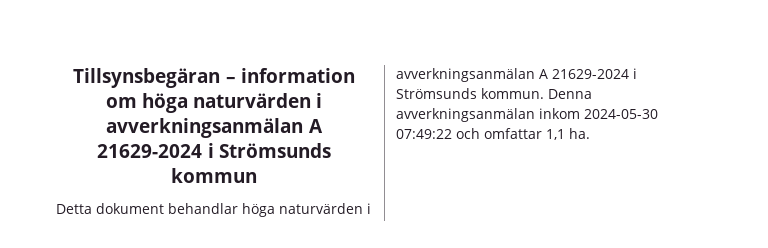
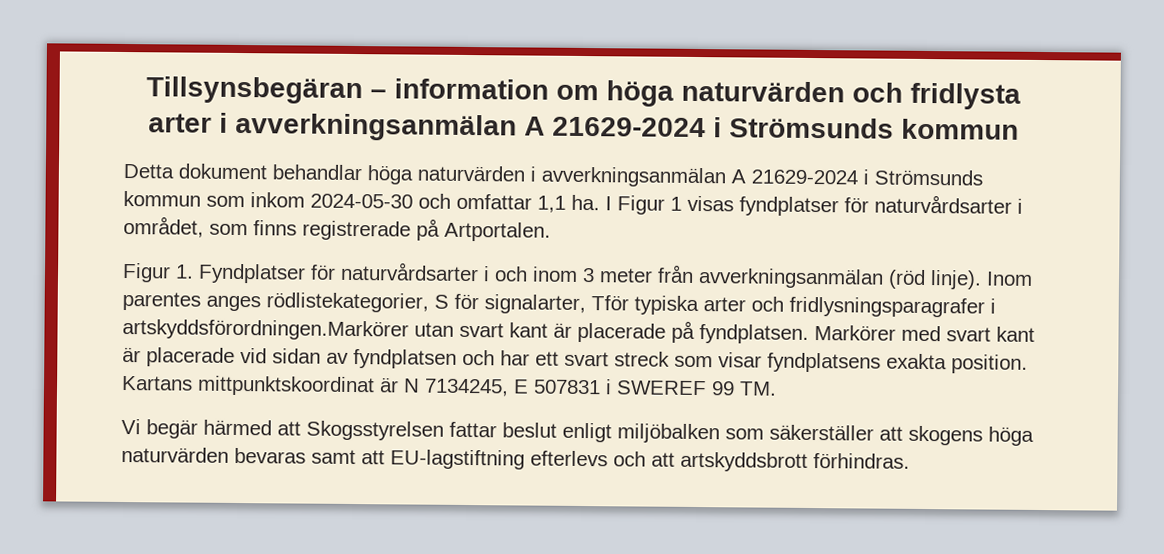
(312, 100) none -> [852,82,1021,110] [148,113,212,133] och fridlysta arter
[481,88,592,99] [396,108,535,122] kommun. Denna avverkningsanmälan -> [123,190,245,208] kommun som
[396,129,452,139] 07:49:22 -> (413, 201) none
(590, 133) none -> [605,194,1023,217] [123,215,551,242] [122,261,1033,290] [122,291,996,318] [122,318,1035,344] [122,346,1028,374] [121,375,777,397] [121,418,1034,446] [121,446,910,472] I Figur 1 visas fyndplatser för naturvårdsarter i området, som finns registrerade på Artportalen. // Figur 1. Fyndplatser för naturvårdsarter i och inom 3 meter från avverkningsanmälan (röd linje). Inom parentes anges rödlistekategorier, S för signalarter, Tför typiska arter och fridlysningsparagrafer i artskyddsförordningen.Markörer utan svart kant är placerade på fyndplatsen. Markörer med svart kant är placerade vid sidan av fyndplatsen och har ett svart streck som visar fyndplatsens exakta position. Kartans mittpunktskoordinat är N 7134245, E 507831 i SWEREF 99 TM. // Vi begär härmed att Skogsstyrelsen fattar beslut enligt miljöbalken som säkerställer att skogens höga naturvärden bevaras samt att EU-lagstiftning efterlevs och att artskyddsbrott förhindras.

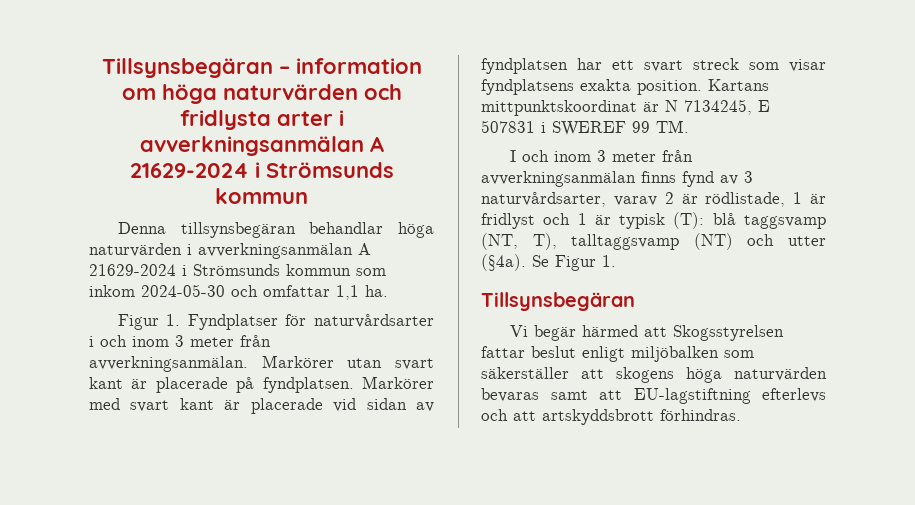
[123,163,267,180] Detta dokument -> [117,222,296,238] Denna tillsynsbegäran
[605,194,1023,217] [123,215,551,242] I Figur 1 visas fyndplatser för naturvårdsarter i området, som finns registrerade på Artportalen. -> (388, 291) none
[698,268,1033,290] [122,291,996,318] [122,318,409,341] avverkningsanmälan (röd linje). Inom parentes anges rödlistekategorier, S för signalarter, Tför typiska arter och fridlysningsparagrafer i artskyddsförordningen.Markörer -> [89,355,334,372] avverkningsanmälan. Markörer
[462,349,495,366] och -> (568, 66) none
(777, 388) none -> [509,150,693,162] [481,171,753,187] [481,192,826,207] [481,212,826,229] [481,233,826,250] [481,254,616,271] [481,292,635,311] // I och inom 3 meter från avverkningsanmälan finns fynd av 3 naturvårdsarter, varav 2 är rödlistade, 1 är fridlyst och 1 är typisk (T): blå taggsvamp (NT, T), talltaggsvamp (NT) och utter (§4a). Se Figur 1. // Tillsynsbegäran

